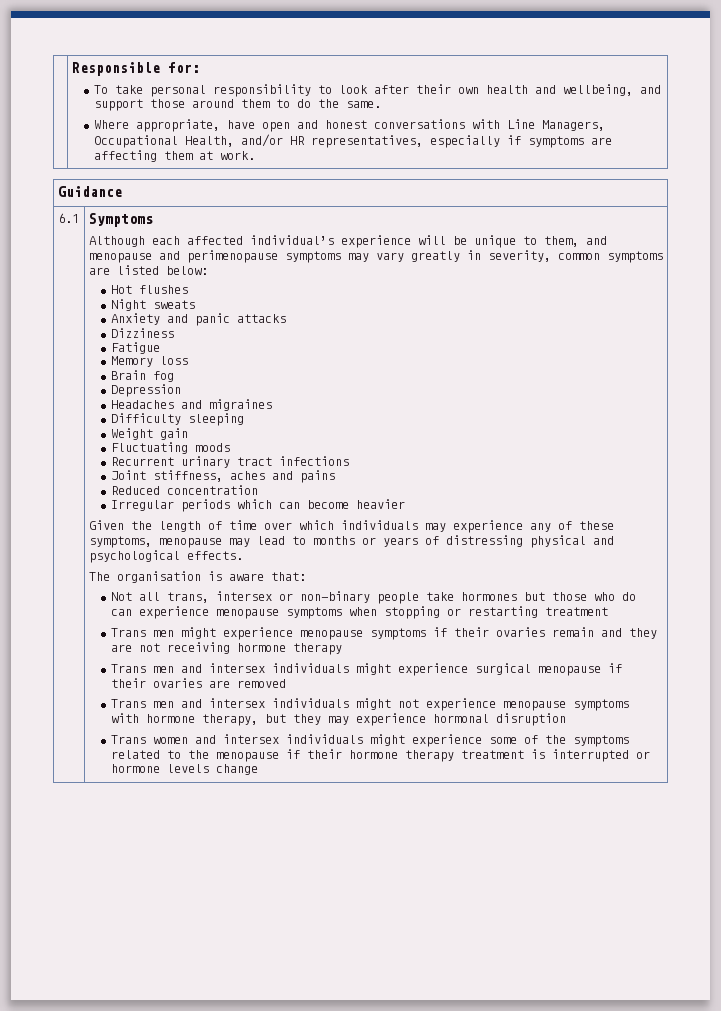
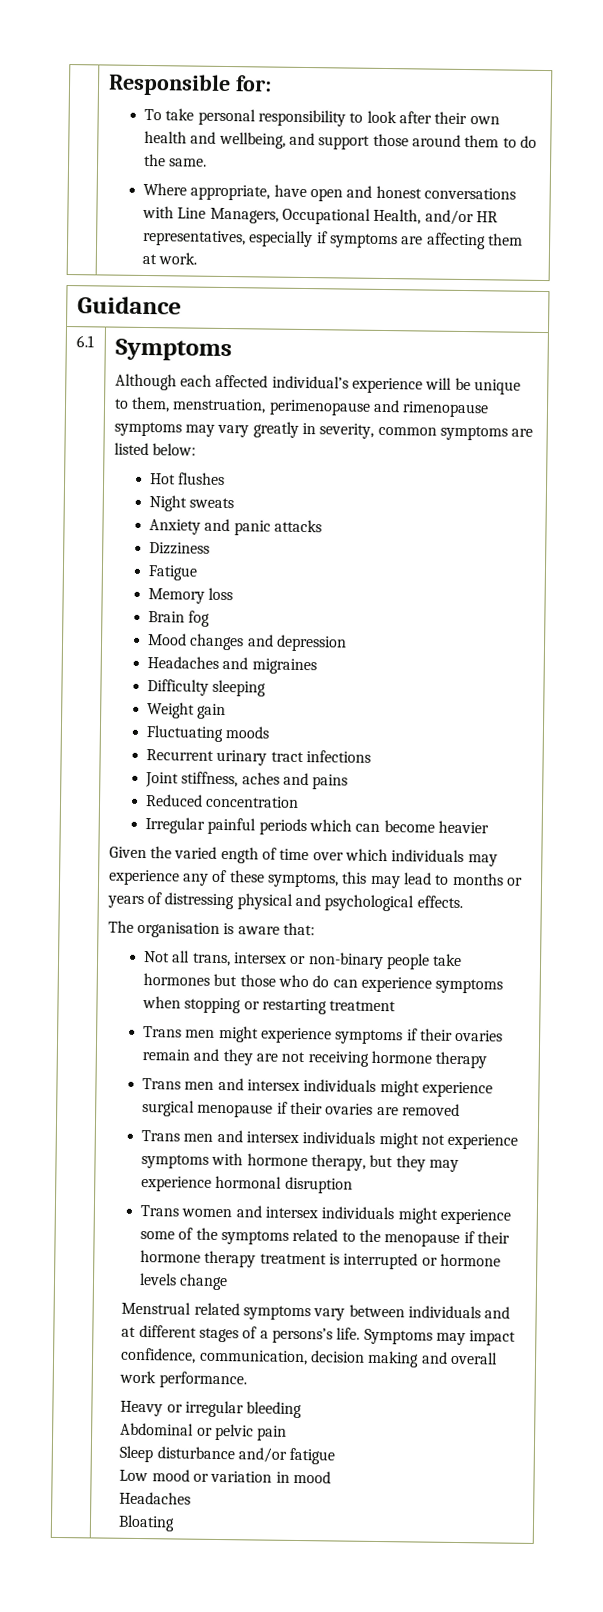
[585,236,607,245] [88,250,278,263] and menopause and perimenopause -> [172,398,490,418] menstruation, perimenopause and rimenopause
[110,384,181,397] Depression -> [148,633,348,652] Mood changes and depression
(174, 505) none -> [207,817,257,835] painful
[158,521,201,532] length -> [174,846,259,864] varied ength
[158,538,222,548] menopause -> [342,871,368,884] this
[215,609,279,619] menopause -> (432, 984) none
[299,630,363,640] menopause -> (333, 1035) none
[502,701,566,711] menopause -> (519, 1141) none
(258, 769) none -> [121,1301,511,1321] [121,1324,517,1346] [120,1347,499,1368] [119,1370,247,1389] [120,1400,303,1419] [120,1422,288,1441] [119,1445,336,1465] [119,1469,332,1484] [119,1491,192,1505] [118,1514,176,1532] // Menstrual related symptoms vary between individuals and at different stages of a persons’s life. Symptoms may impact confidence, communication, decision making and overall work performance. // Heavy or irregular bleeding // Abdominal or pelvic pain // Sleep disturbance and/or fatigue // Low mood or variation in mood // Headaches // Bloating

